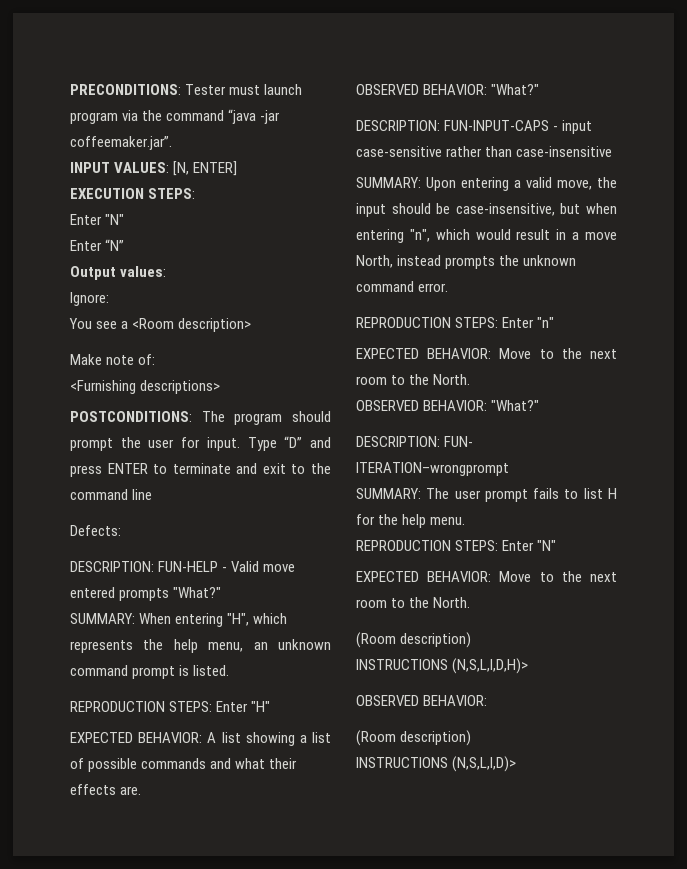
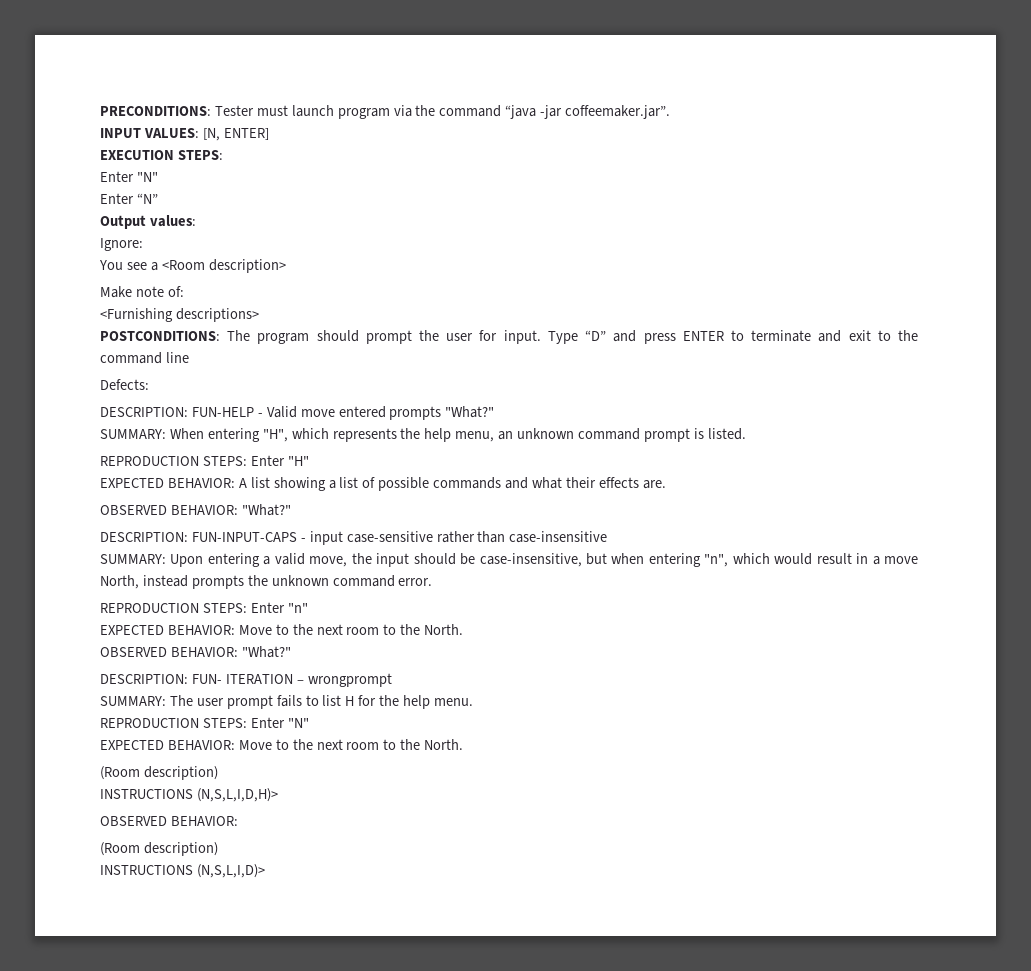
[356,462,509,476] ITERATION–wrongprompt -> [225,673,392,687] ITERATION – wrongprompt

